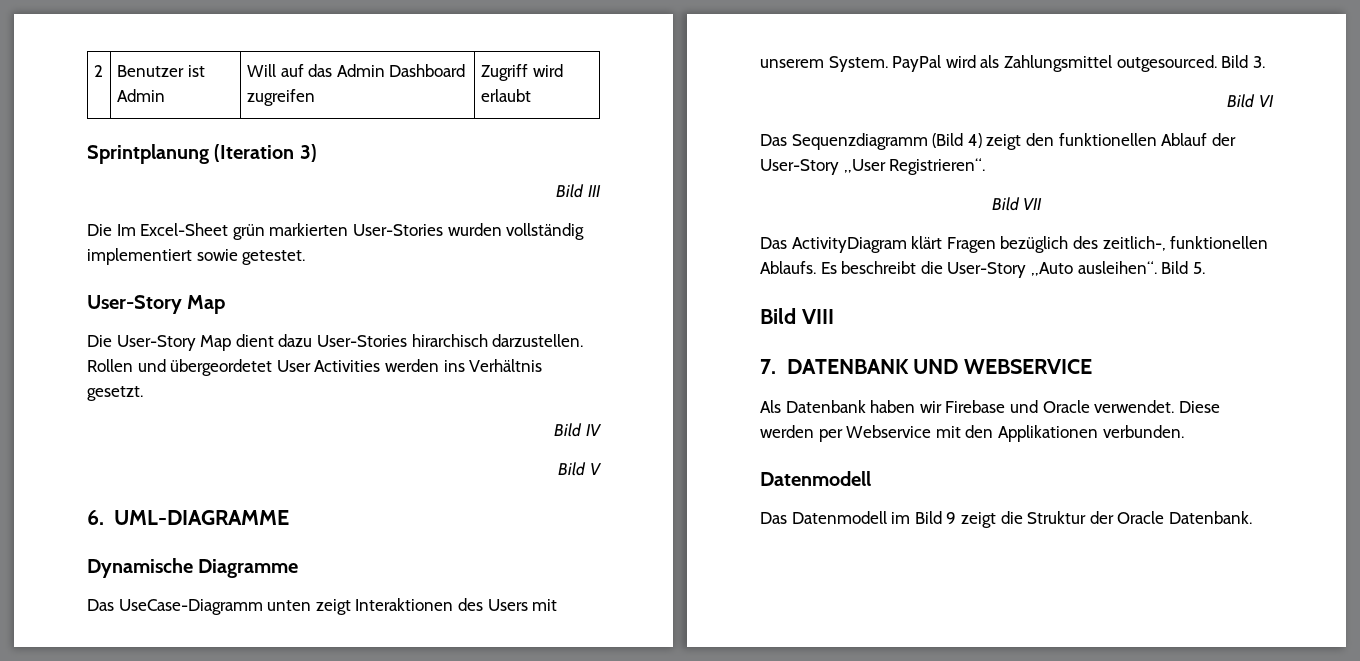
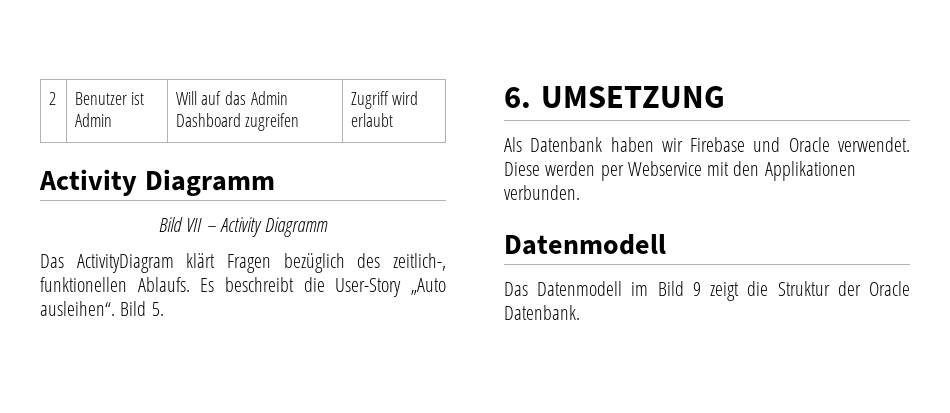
[87,144,317,164] [556,184,601,198] [87,223,585,240] [87,248,306,265] [87,295,226,314] [87,334,584,351] [87,359,543,376] [87,386,143,401] [554,423,602,437] [558,462,602,476] [87,510,289,525] [87,558,299,578] [87,598,558,615] [760,55,1265,72] [1227,94,1274,108] [760,133,1236,150] [760,158,986,175] Sprintplanung (Iteration 3) // Bild III // Die Im Excel-Sheet grün markierten User-Stories wurden vollständig implementiert sowie getestet. // User-Story Map // Die User-Story Map dient dazu User-Stories hirarchisch darzustellen. Rollen und übergeordetet User Activities werden ins Verhältnis gesetzt. // Bild IV // Bild V // 6. UML-DIAGRAMME // Dynamische Diagramme // Das UseCase-Diagramm unten zeigt Interaktionen des Users mit unserem System. PayPal wird als Zahlungsmittel outgesourced. Bild 3. // Bild VI // Das Sequenzdiagramm (Bild 4) zeigt den funktionellen Ablauf der User-Story „User Registrieren“. -> [39,169,275,196] Activity Diagramm
(1043, 204) none -> [206,217,329,237] – Activity Diagramm
[760,308,834,324] [760,359,1093,374] Bild VIII // 7. DATENBANK UND WEBSERVICE -> [504,86,725,108] 6. UMSETZUNG

